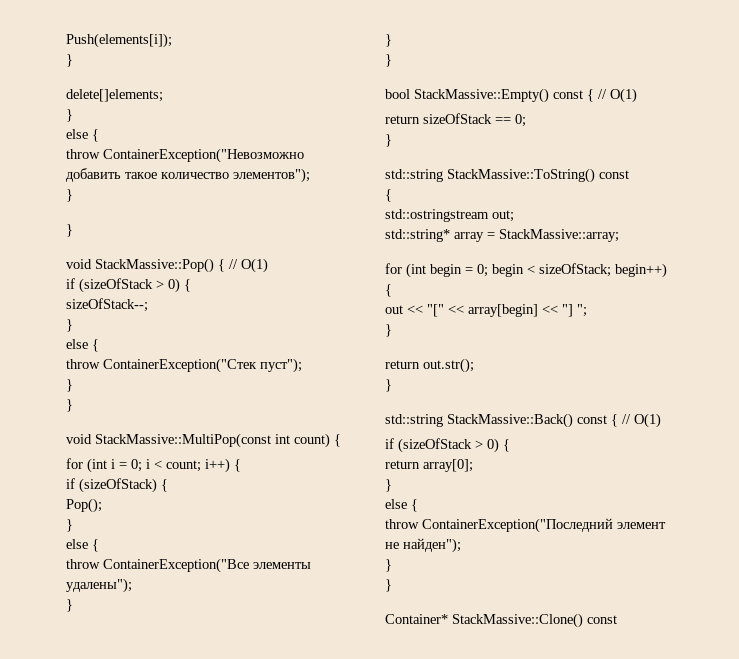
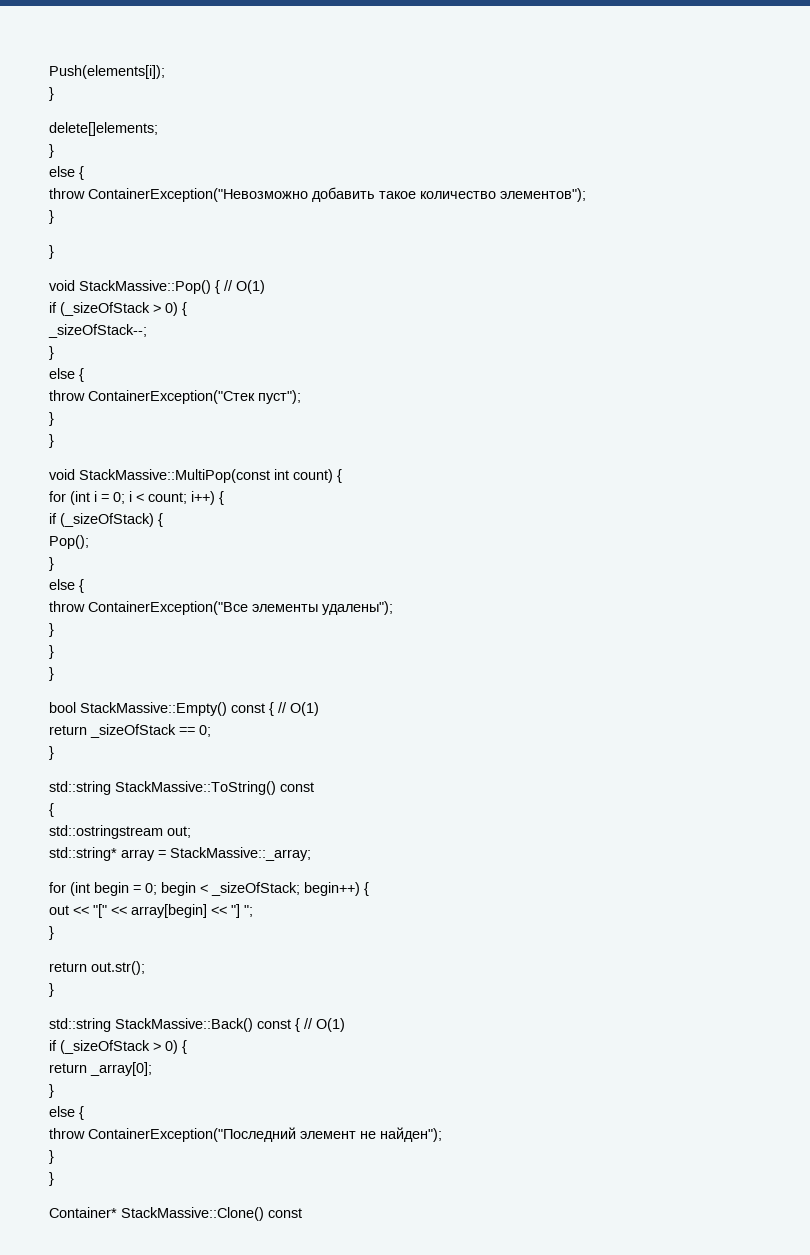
[79,278,191,293] [66,298,148,312] (sizeOfStack > 0) { // sizeOfStack--; -> [60,302,187,316] [48,324,147,338] (_sizeOfStack > 0) { // _sizeOfStack--;
[79,478,157,493] (sizeOfStack) -> [60,513,154,527] (_sizeOfStack)
[423,113,492,124] sizeOfStack -> [90,724,176,738] _sizeOfStack
[499,229,619,242] StackMassive::array; -> [170,847,311,861] StackMassive::_array;
[539,263,611,277] sizeOfStack; -> [211,882,300,896] _sizeOfStack;
[398,438,472,453] (sizeOfStack -> [60,1040,150,1054] (_sizeOfStack
[423,459,473,472] array[0]; -> [90,1062,152,1076] _array[0];

